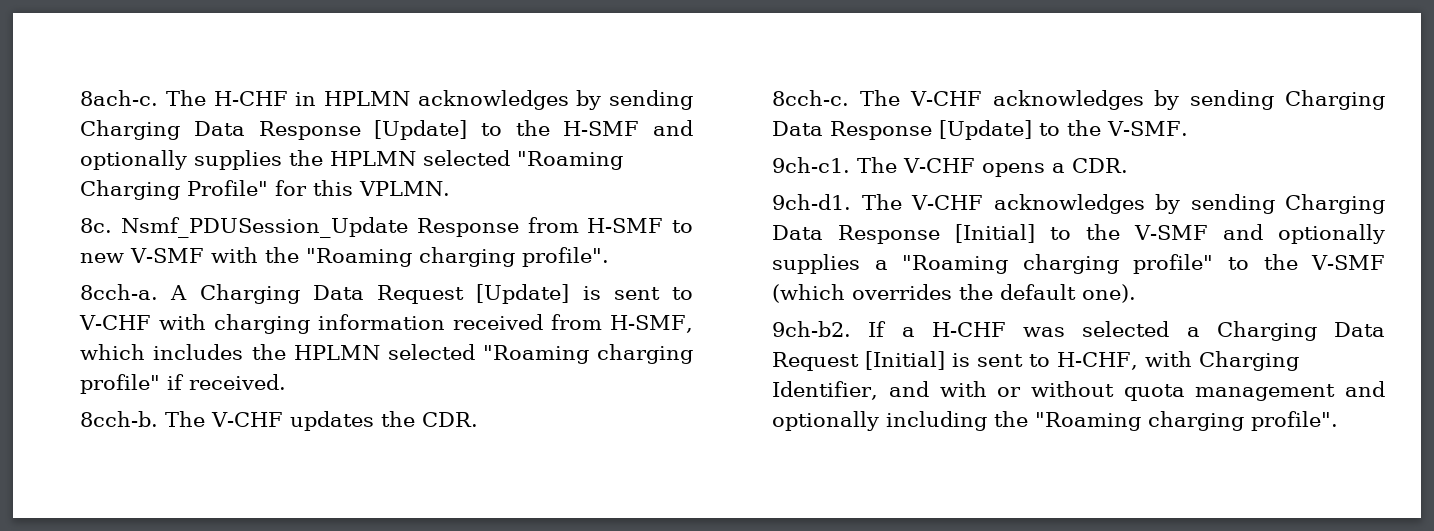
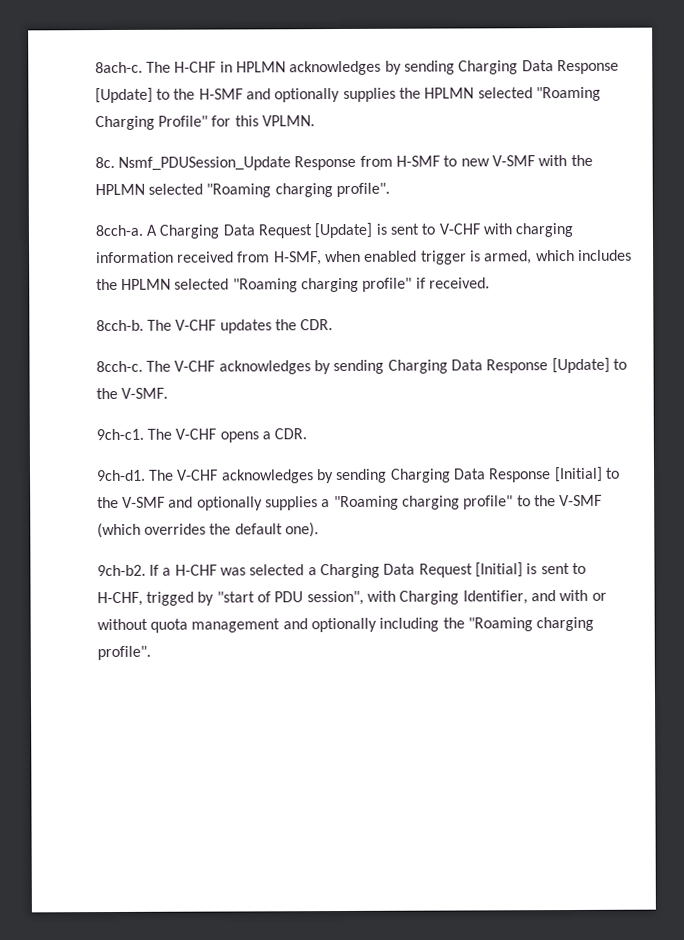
(300, 255) none -> [94,183,204,196] HPLMN selected
(694, 324) none -> [324,250,533,265] when enabled trigger is armed,
(1139, 361) none -> [146,590,364,606] trigged by "start of PDU session",

